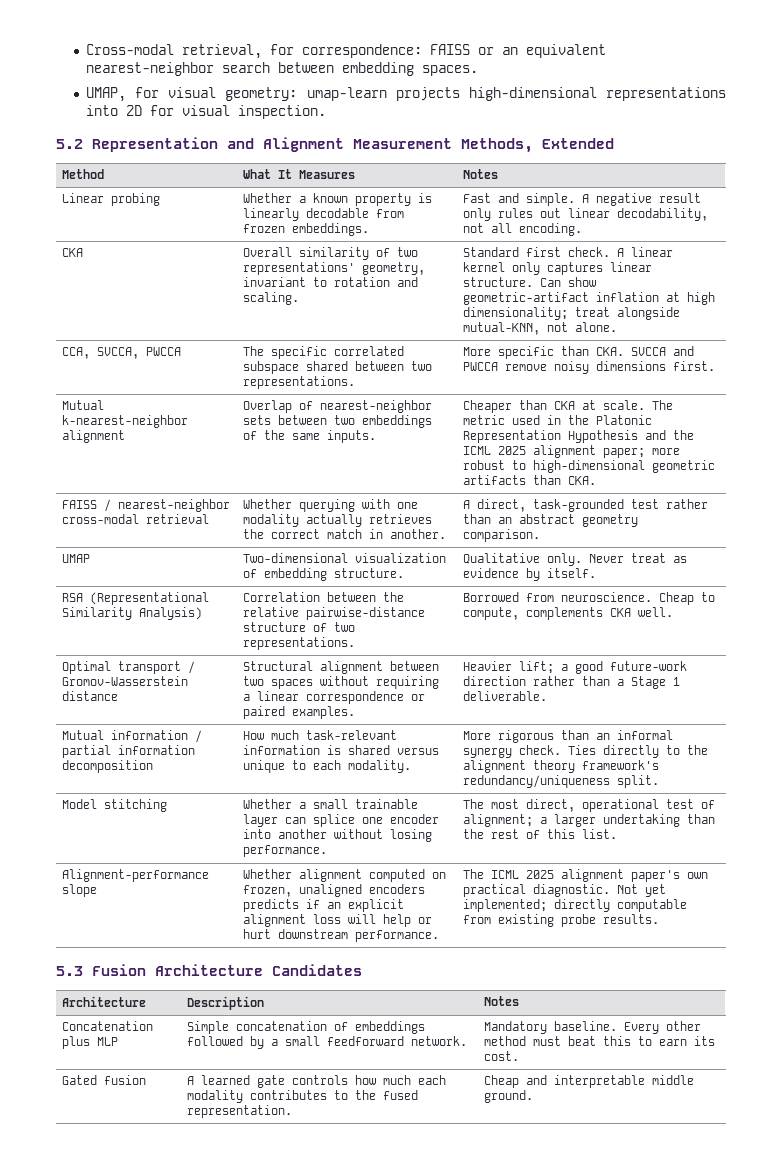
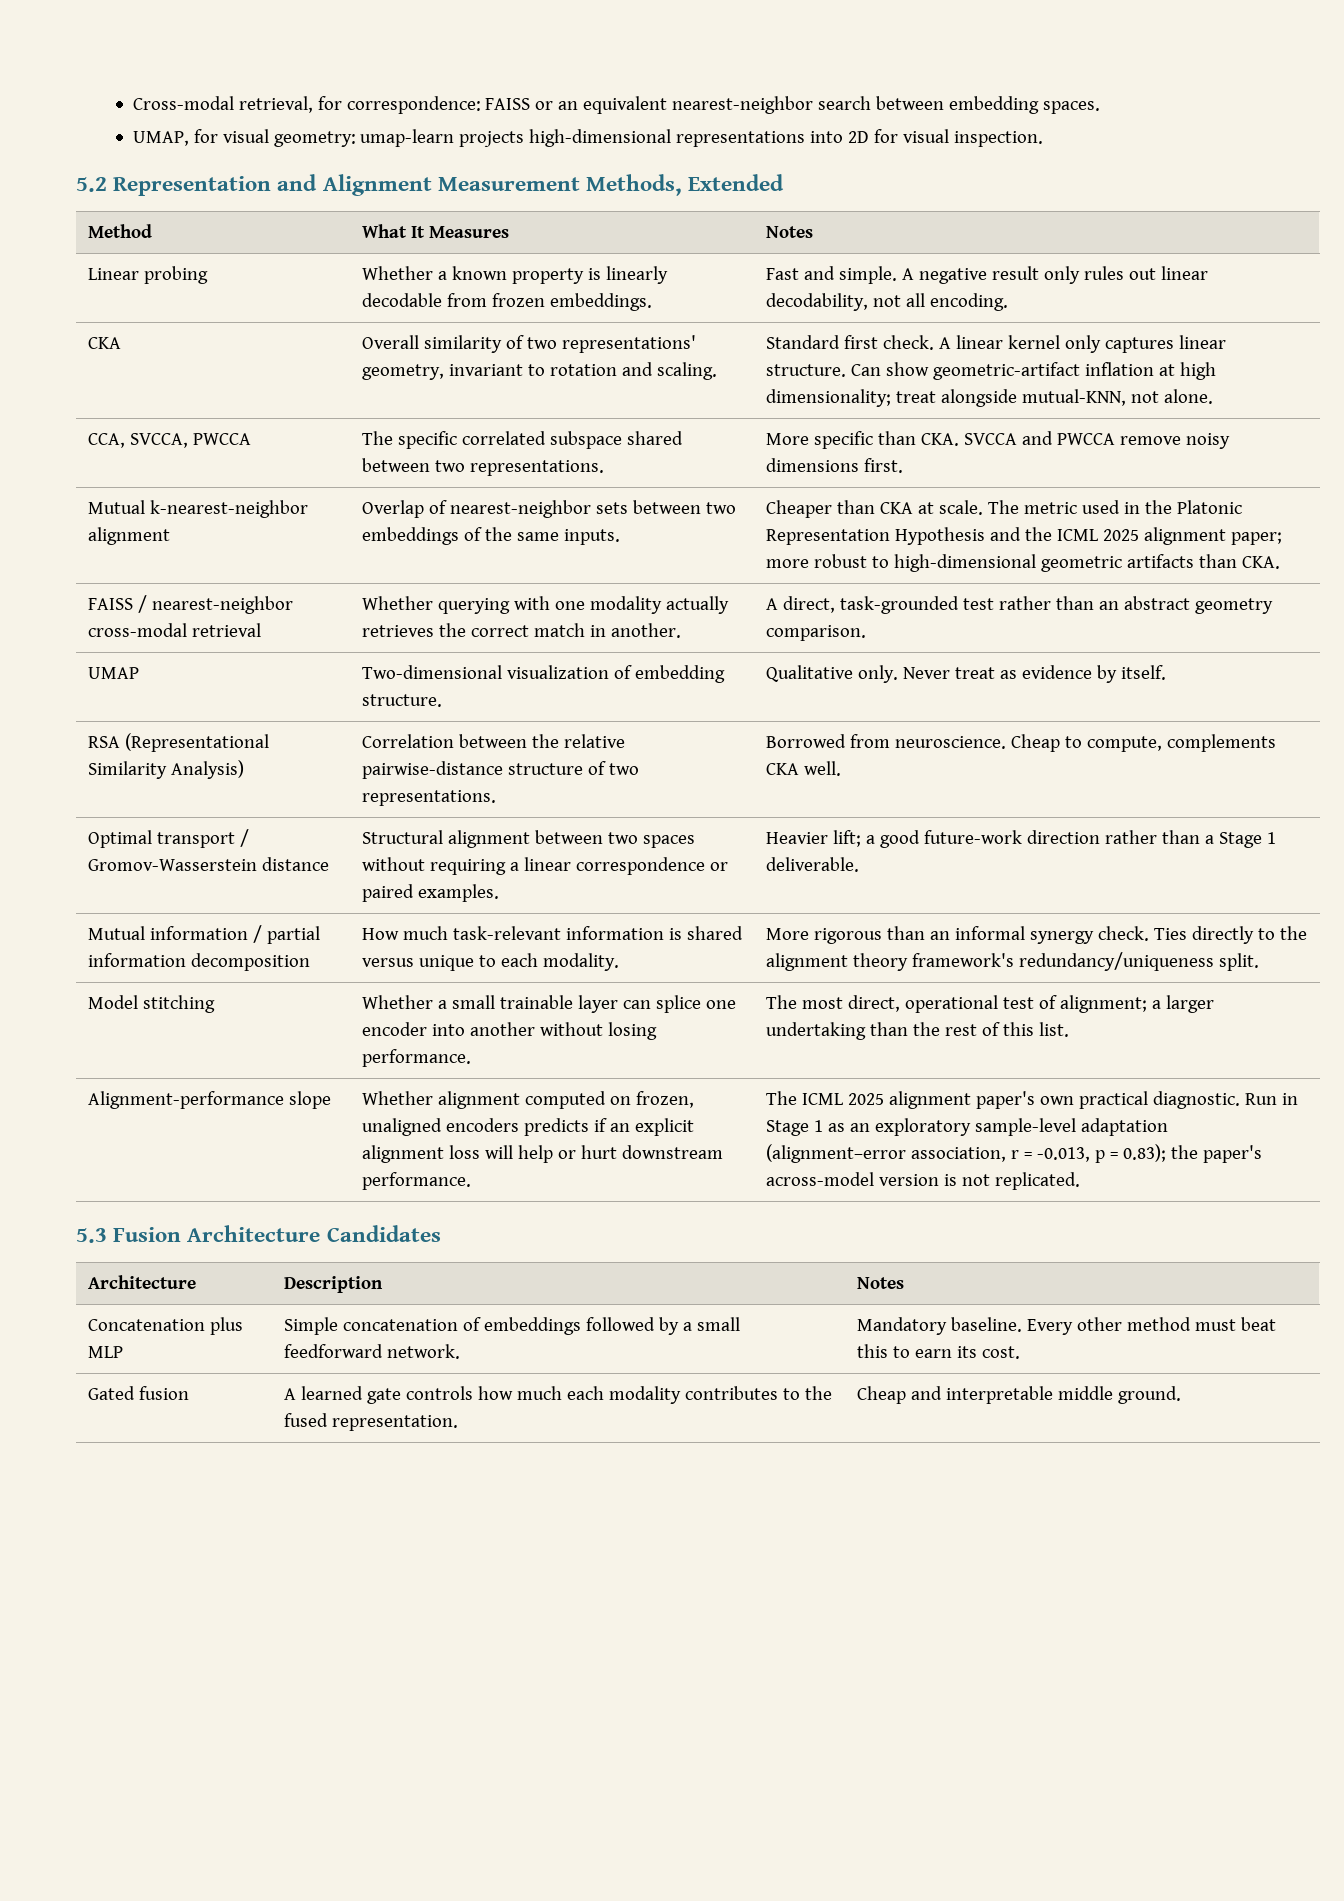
[616,884,666,897] [462,899,687,912] [462,914,659,927] Not yet implemented; directly computable from existing probe results. -> [1244,1093,1298,1105] [765,1118,1168,1136] [765,1144,1262,1163] [765,1172,1080,1190] Run in Stage 1 as an exploratory sample-level adaptation (alignment–error association, r = -0.013, p = 0.83); the paper's across-model version is not replicated.

